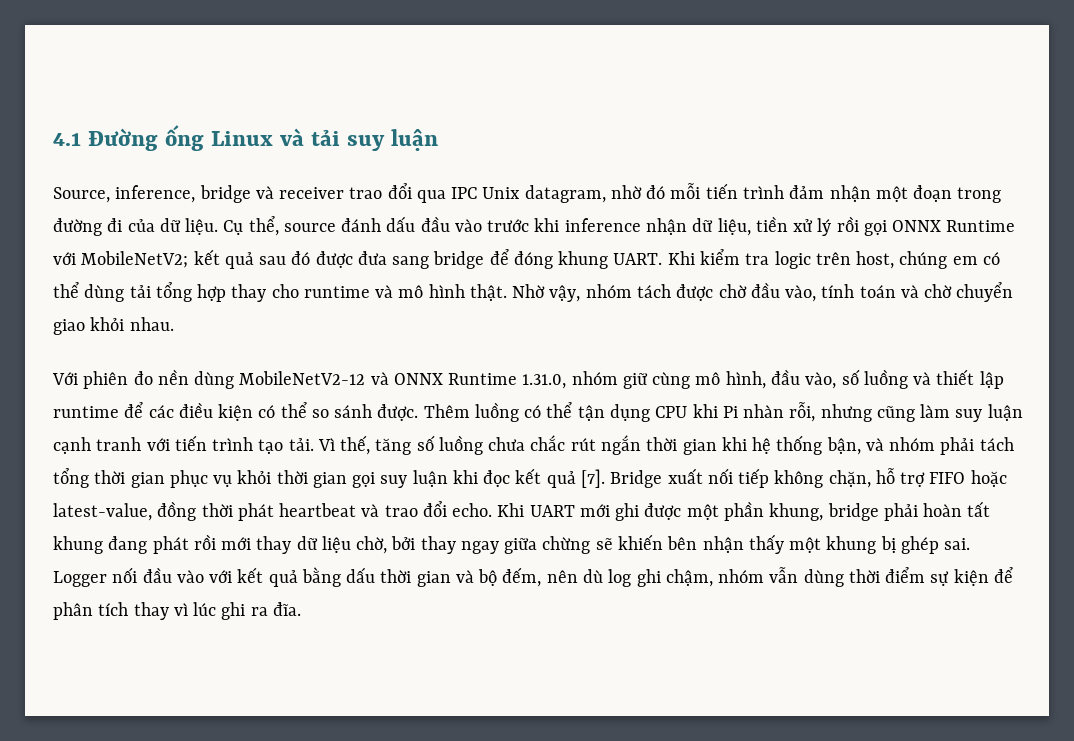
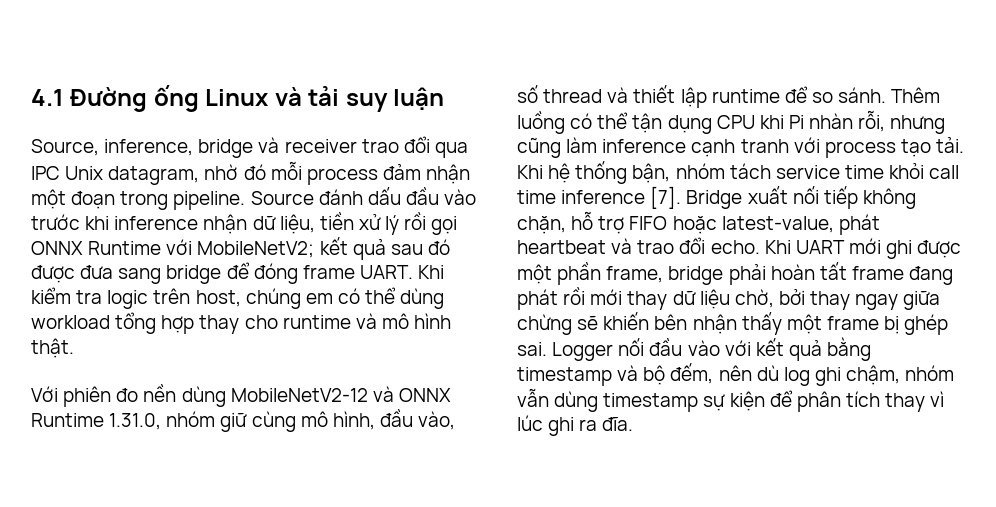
[705,183,784,199] tiến trình -> [306,168,378,185] process
[53,216,336,236] đường đi của dữ liệu. Cụ thể, source -> [173,191,314,210] pipeline. Source
[558,251,609,269] khung -> [302,265,355,279] frame
[129,285,151,298] tải -> [31,315,110,329] workload
[512,282,1014,302] [53,317,174,335] Nhờ vậy, nhóm tách được chờ đầu vào, tính toán và chờ chuyển giao khỏi nhau. -> (74, 348) none
[863,369,908,389] luồng -> [543,89,603,103] thread
[148,402,419,421] các điều kiện có thể so sánh được. -> [811,87,887,103] so sánh.
[955,404,1023,422] suy luận -> [602,139,687,153] inference
[174,435,1014,455] [53,468,576,488] tiến trình tạo tải. Vì thế, tăng số luồng chưa chắc rút ngắn thời gian khi hệ thống bận, và nhóm phải tách tổng thời gian phục vụ khỏi thời gian gọi suy luận khi đọc kết quả -> [824,136,965,158] [517,161,960,184] [517,190,646,204] process tạo tải. Khi hệ thống bận, nhóm tách service time khỏi call time inference
[157,501,233,521] đồng thời -> (834, 224) none
[769,503,824,521] khung, -> [606,266,664,283] frame,
[53,536,103,554] khung -> [851,266,904,280] frame
[826,536,877,554] khung -> [826,316,879,330] frame
[346,567,451,587] dấu thời gian -> [517,367,612,386] timestamp
[848,567,926,583] thời điểm -> [603,393,699,412] timestamp

